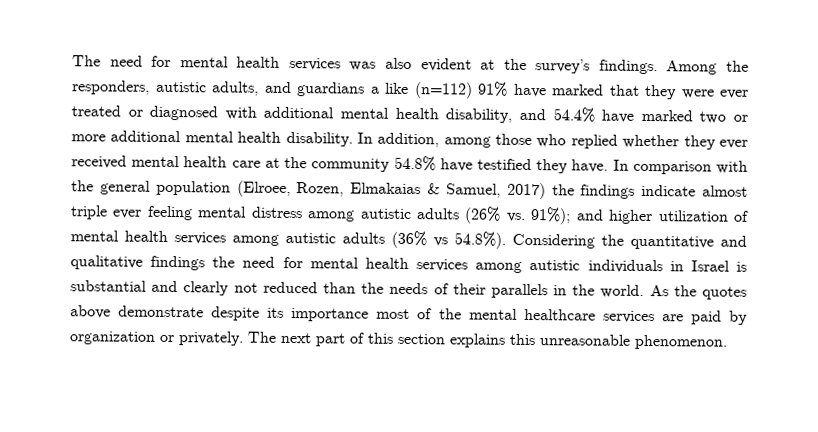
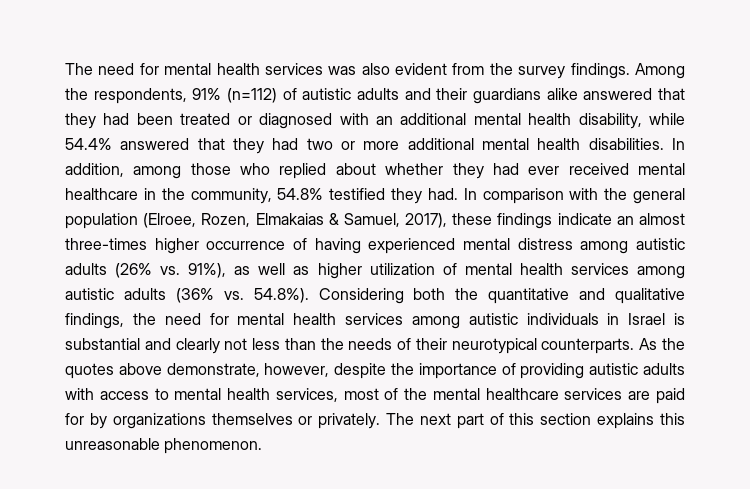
[480,58,749,75] [72,80,749,100] at the survey’s findings. Among the responders, autistic adults, and guardians a like (n=112) 91% have marked that they were ever -> [452,63,685,79] [65,88,685,104] [65,113,173,129] from the survey findings. Among the respondents, 91% (n=112) of autistic adults and their guardians alike answered that they had been
(257, 113) none -> [375,116,393,125] an
[518,107,693,123] and 54.4% have marked -> [649,113,685,125] [65,138,299,154] while 54.4% answered that they had
[285,131,353,147] disability. -> [588,138,664,150] disabilities.
(618, 141) none -> [335,163,376,175] about
(716, 142) none -> [492,163,519,175] had
[183,155,473,172] health care at the community 54.8% have -> [65,188,324,204] healthcare in the community, 54.8%
[571,159,609,173] have. -> [427,188,458,200] had.
[506,182,748,200] [70,205,193,221] 2017) the findings indicate almost triple ever feeling -> [405,213,685,229] [65,238,456,254] 2017), these findings indicate an almost three-times higher occurrence of having experienced
[530,207,604,225] 91%); and -> [188,263,310,278] 91%), as well as
[433,237,448,247] vs -> [223,291,244,300] vs.
(595, 241) none -> [413,288,446,300] both
[150,255,206,271] findings -> [65,313,124,329] findings,
[262,281,318,294] reduced -> [252,338,281,350] less
[490,283,747,300] [70,305,370,322] parallels in the world. As the quotes above demonstrate despite its importance -> [451,338,685,354] [65,363,685,379] [65,388,338,402] neurotypical counterparts. As the quotes above demonstrate, however, despite the importance of providing autistic adults with access to mental health services,
[729,310,749,325] [69,331,156,345] by organization -> [65,413,293,429] for by organizations themselves

